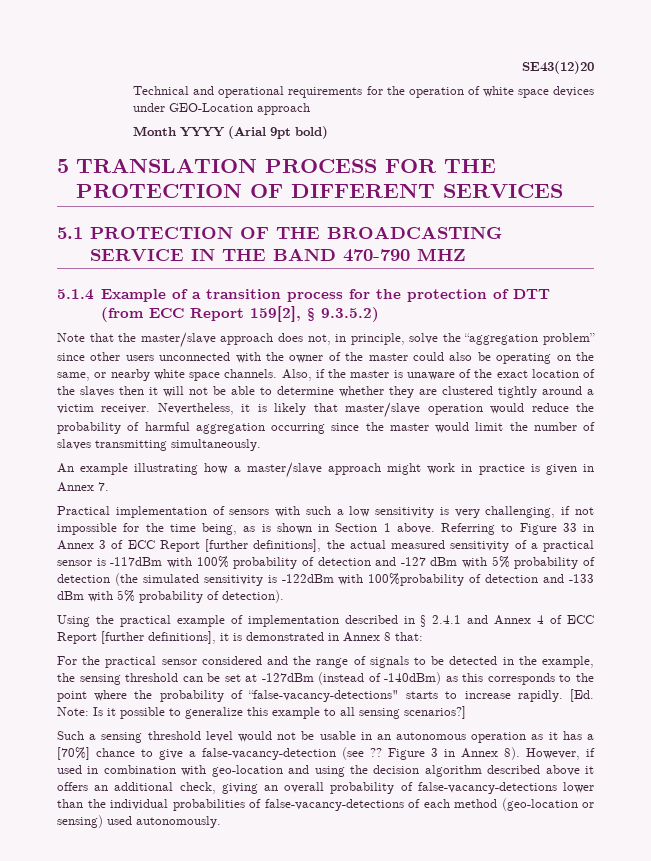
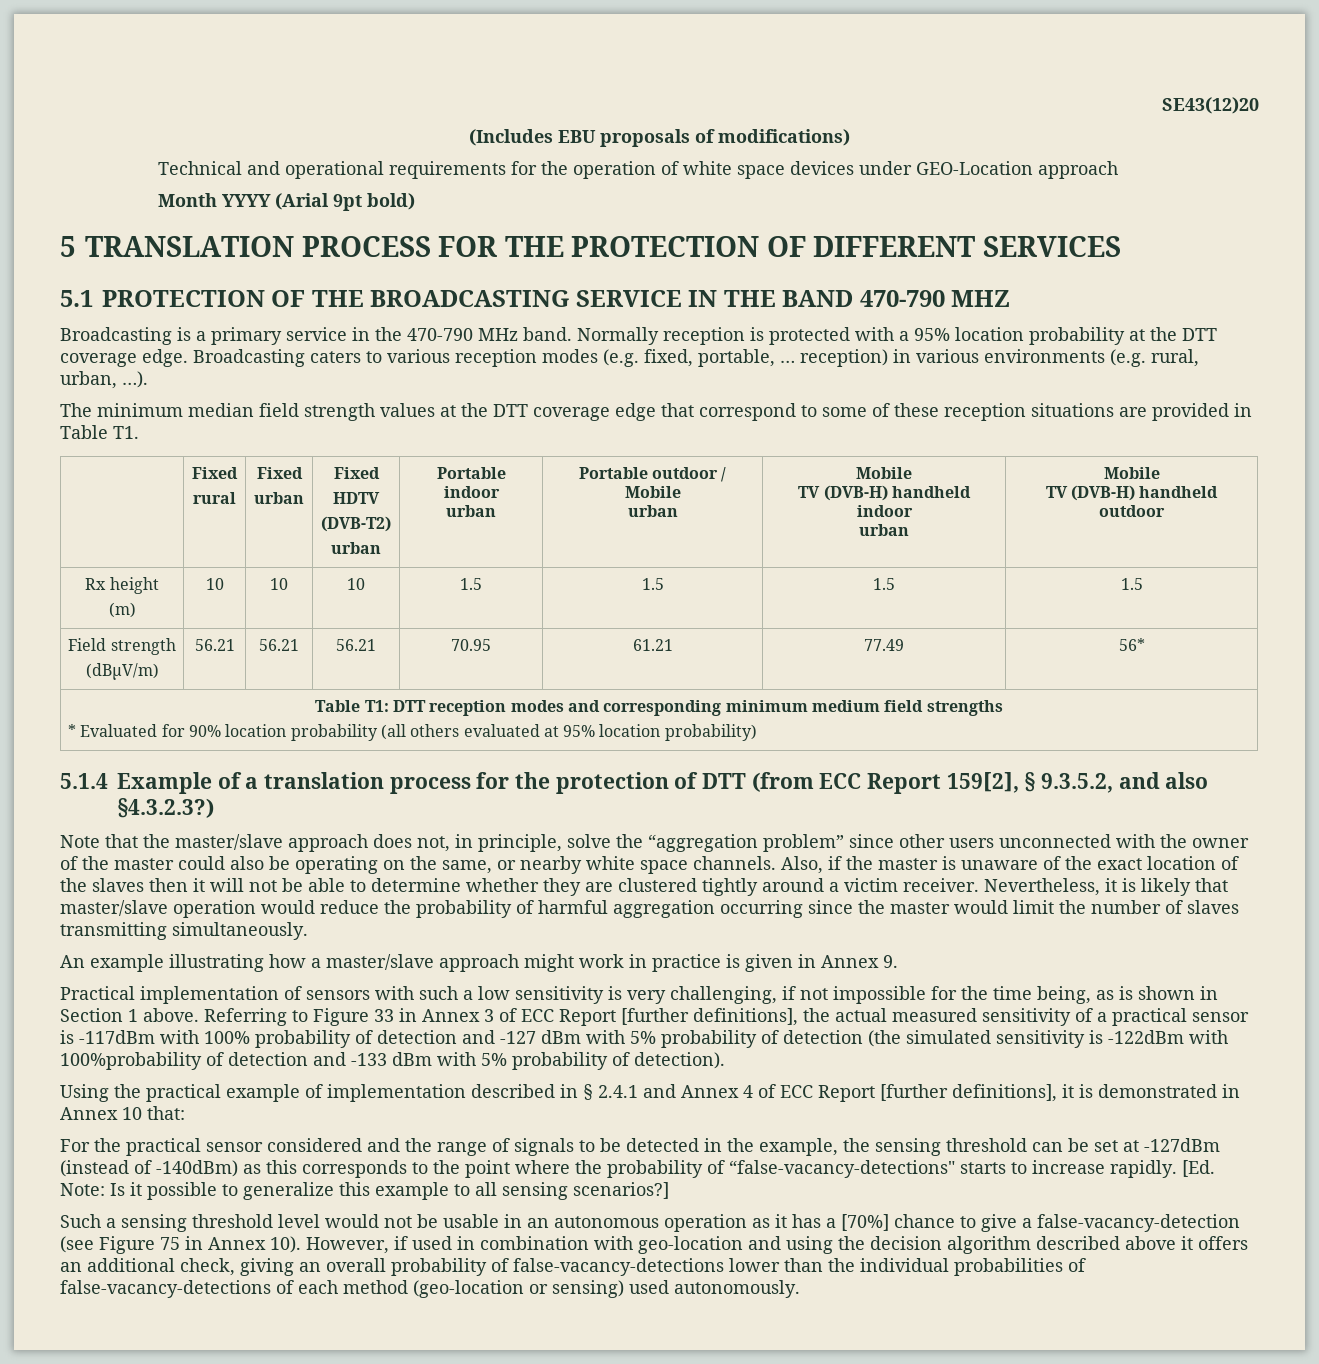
(594, 67) none -> [469,129,850,147] // (Includes EBU proposals of modifications)
(466, 254) none -> [60,327,1217,345] [60,349,1199,367] [60,371,148,389] [60,403,1252,421] [60,425,139,439] [192,467,238,479] [193,492,236,504] [256,467,303,479] [254,492,304,504] [333,467,380,479] [333,492,380,504] [321,516,391,532] [331,542,381,554] [436,467,506,479] [443,486,500,498] [446,505,496,517] [578,467,727,482] [624,486,681,498] [627,505,678,517] [856,467,912,479] [798,485,971,501] [856,505,913,517] [859,524,909,536] [1103,467,1160,479] [1045,485,1219,501] [1099,505,1165,517] [85,577,159,594] [108,602,136,618] [205,578,224,590] [270,578,288,590] [347,578,365,590] [460,578,482,590] [641,578,664,590] [873,578,895,590] [1120,578,1143,590] [68,638,176,655] [85,663,159,680] [194,639,235,651] [259,639,299,651] [336,639,376,651] [451,639,491,651] [632,639,673,651] [864,639,904,651] [1118,638,1145,651] [315,700,1003,716] [67,724,757,741] // Broadcasting is a primary service in the 470-790 MHz band. Normally reception is protected with a 95% location probability at the DTT coverage edge. Broadcasting caters to various reception modes (e.g. fixed, portable, … reception) in various environments (e.g. rural, urban, …). // The minimum median field strength values at the DTT coverage edge that correspond to some of these reception situations are provided in Table T1. // | Fixed // rural | Fixed // urban | Fixed // HDTV // (DVB-T2) // urban | Portable indoor // urban | Portable outdoor / Mobile // urban | Mobile // TV (DVB-H) handheld indoor // urban | Mobile // TV (DVB-H) handheld outdoor // Rx height // (m) | 10 | 10 | 10 | 1.5 | 1.5 | 1.5 | 1.5 // Field strength // (dBµV/m) | 56.21 | 56.21 | 56.21 | 70.95 | 61.21 | 77.49 | 56* // Table T1: DTT reception modes and corresponding minimum medium field strengths // * Evaluated for 90% location probability (all others evaluated at 95% location probability)
[205,289,281,299] transition -> [264,772,385,789] translation
[320,307,379,322] 9.3.5.2) -> [1041,772,1209,793] [117,798,214,818] 9.3.5.2, and also §4.3.2.3?)
[98,482,109,491] 7. -> [883,955,898,968] 9.
[384,632,391,641] 8 -> [122,1107,142,1120] 10
[370,747,520,760] ?? Figure 3 in Annex 8). -> [99,1236,301,1254] Figure 75 in Annex 10).

